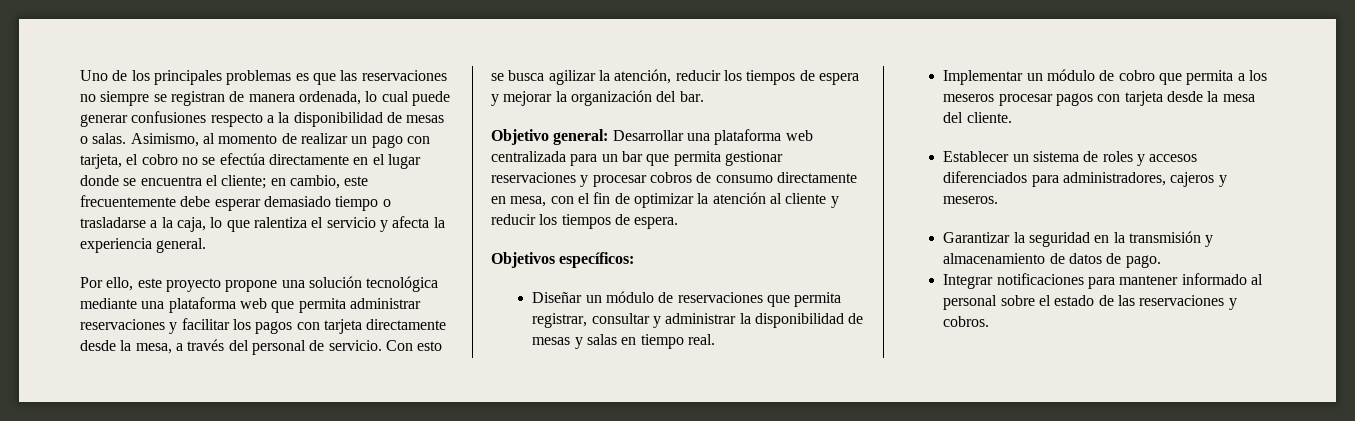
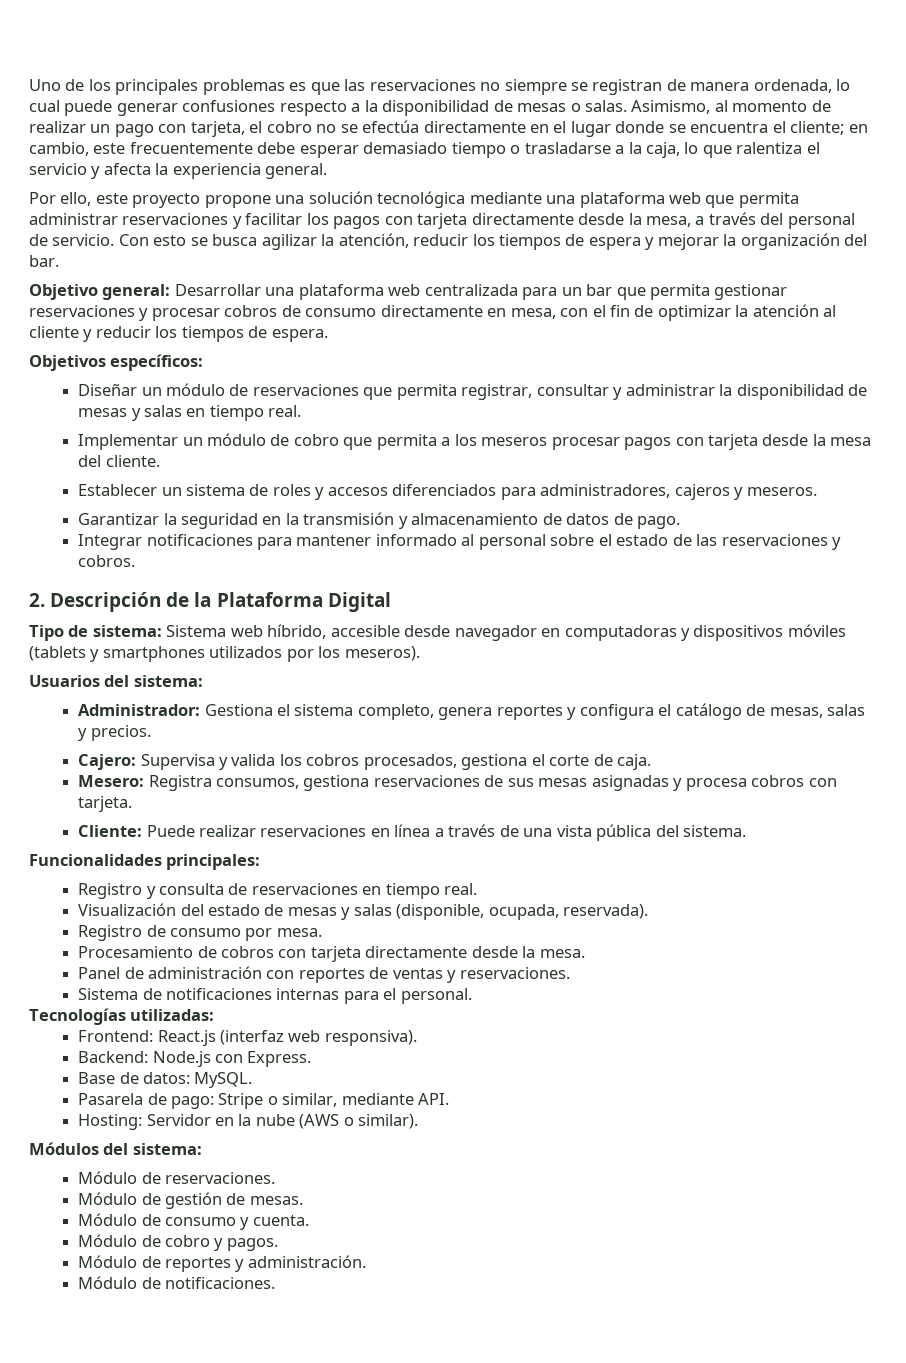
(990, 321) none -> [29,592,391,612] [29,624,846,641] [29,646,420,662] [29,675,203,687] [78,703,865,720] [78,725,151,741] [78,754,652,770] [78,775,837,791] [78,796,133,812] [78,824,746,841] [29,854,261,870] [78,883,478,899] [78,903,649,920] [78,925,322,941] [78,946,585,962] [78,966,570,983] [78,988,472,1004] [29,1008,215,1025] [78,1030,417,1046] [78,1051,312,1067] [78,1072,253,1088] [78,1093,450,1109] [78,1114,419,1130] [29,1142,202,1155] [78,1171,275,1184] [78,1192,303,1209] [78,1213,309,1230] [78,1234,278,1251] [78,1255,366,1272] [78,1276,275,1289] // 2. Descripción de la Plataforma Digital // Tipo de sistema: Sistema web híbrido, accesible desde navegador en computadoras y dispositivos móviles (tablets y smartphones utilizados por los meseros). // Usuarios del sistema: // Administrador: Gestiona el sistema completo, genera reportes y configura el catálogo de mesas, salas y precios. // Cajero: Supervisa y valida los cobros procesados, gestiona el corte de caja. // Mesero: Registra consumos, gestiona reservaciones de sus mesas asignadas y procesa cobros con tarjeta. // Cliente: Puede realizar reservaciones en línea a través de una vista pública del sistema. // Funcionalidades principales: // Registro y consulta de reservaciones en tiempo real. // Visualización del estado de mesas y salas (disponible, ocupada, reservada). // Registro de consumo por mesa. // Procesamiento de cobros con tarjeta directamente desde la mesa. // Panel de administración con reportes de ventas y reservaciones. // Sistema de notificaciones internas para el personal. // Tecnologías utilizadas: // Frontend: React.js (interfaz web responsiva). // Backend: Node.js con Express. // Base de datos: MySQL. // Pasarela de pago: Stripe o similar, mediante API. // Hosting: Servidor en la nube (AWS o similar). // Módulos del sistema: // Módulo de reservaciones. // Módulo de gestión de mesas. // Módulo de consumo y cuenta. // Módulo de cobro y pagos. // Módulo de reportes y administración. // Módulo de notificaciones.

